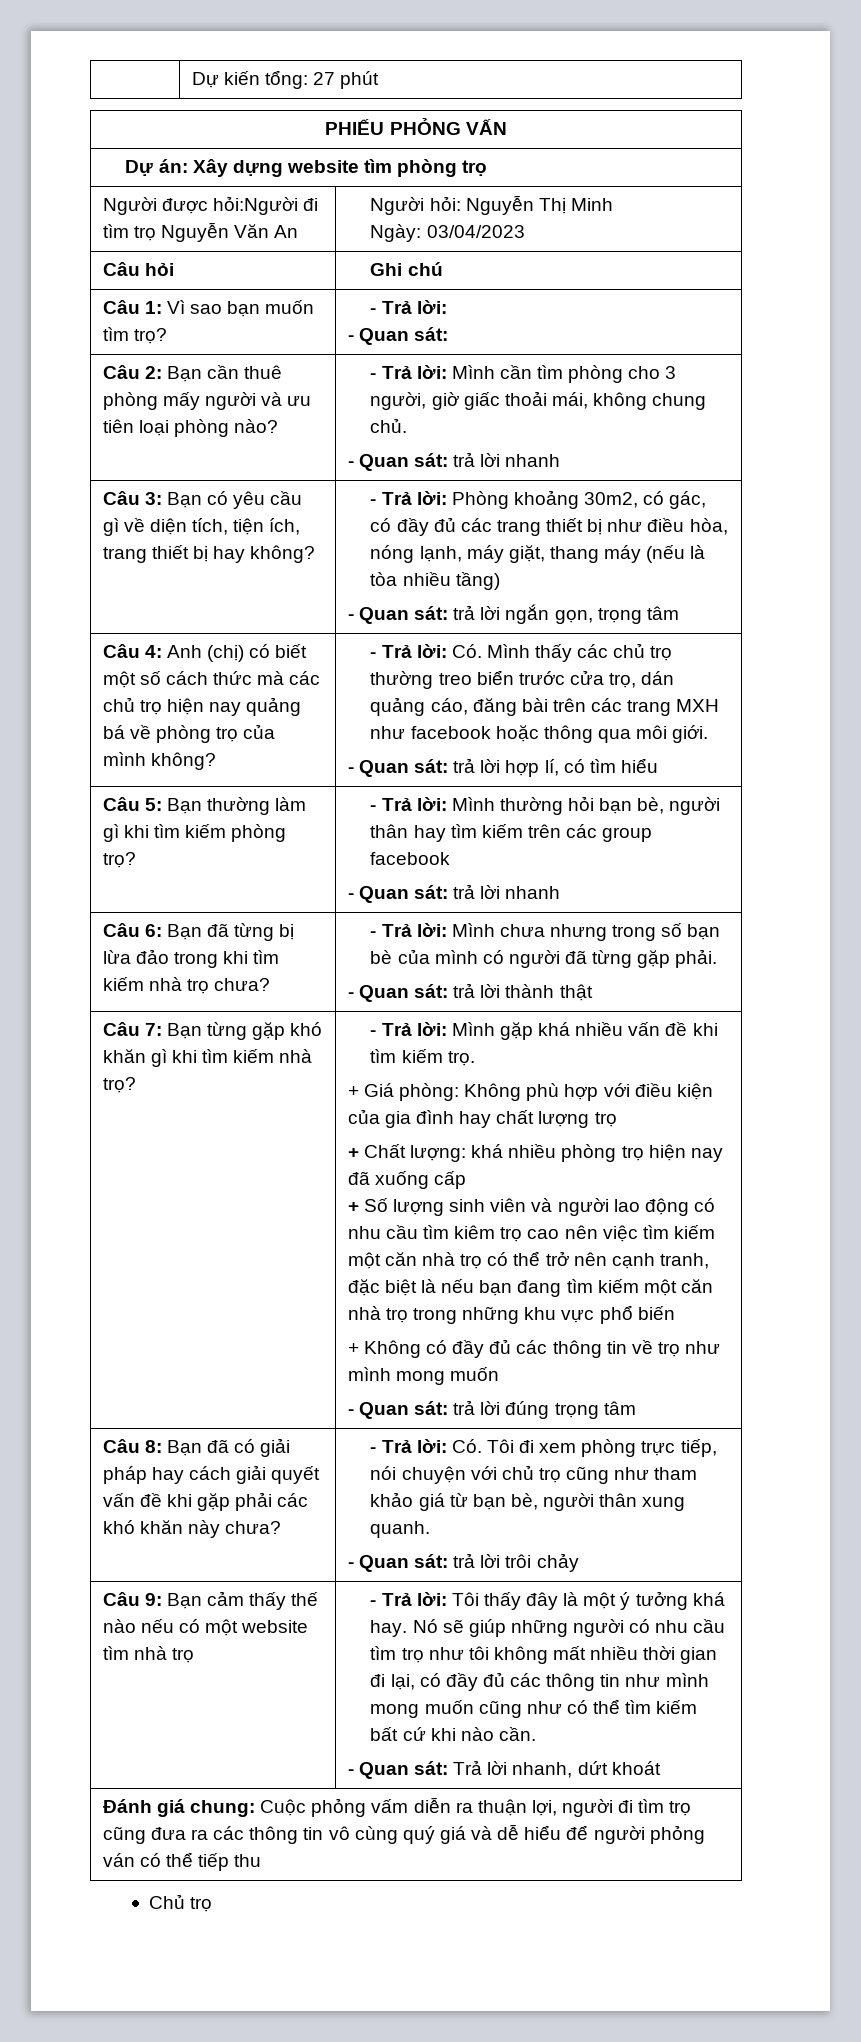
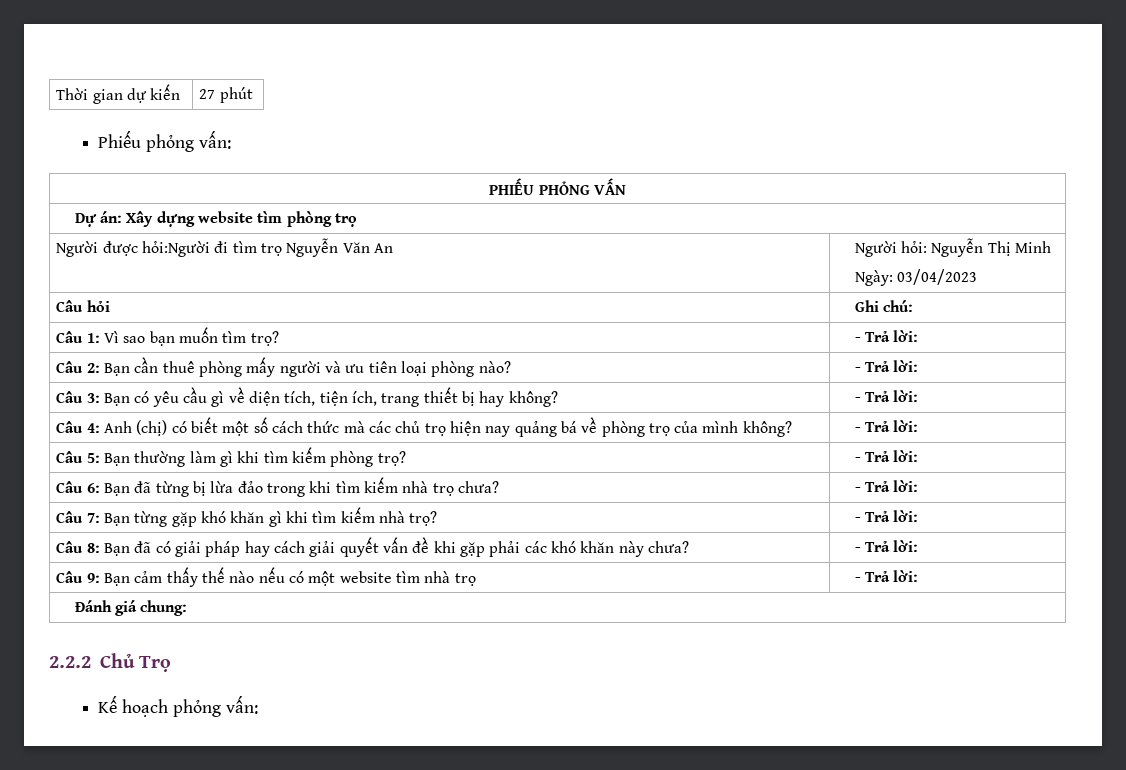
[191,70,309,89] | Dự kiến tổng: -> [56,84,181,104] Thời gian dự kiến |
(380, 80) none -> [98,130,231,152] // Phiếu phỏng vấn:
[407,262,443,276] chú -> [882,300,913,312] chú:
[347,327,449,345] // - Quan sát: -> (919, 336) none
[451,365,677,383] [370,391,707,410] [370,418,408,433] [347,452,561,471] Mình cần tìm phòng cho 3 người, giờ giấc thoải mái, không chung chủ. // - Quan sát: trả lời nhanh -> (919, 366) none
[451,490,707,509] [370,517,728,536] [370,545,706,563] [370,572,500,590] [347,604,679,624] Phòng khoảng 30m2, có gác, có đầy đủ các trang thiết bị như điều hòa, nóng lạnh, máy giặt, thang máy (nếu là tòa nhiều tầng) // - Quan sát: trả lời ngắn gọn, trọng tâm -> (919, 396) none
[451,643,673,662] [370,670,675,689] [370,697,720,716] [370,725,709,743] [347,758,658,777] Có. Mình thấy các chủ trọ thường treo biển trước cửa trọ, dán quảng cáo, đăng bài trên các trang MXH như facebook hoặc thông qua môi giới. // - Quan sát: trả lời hợp lí, có tìm hiểu -> (919, 426) none
[451,796,721,815] [370,824,653,842] [370,852,451,865] [347,884,561,903] Mình thường hỏi bạn bè, người thân hay tìm kiếm trên các group facebook // - Quan sát: trả lời nhanh -> (919, 456) none
[451,923,721,941] [370,949,718,968] [347,983,593,1002] Mình chưa nhưng trong số bạn bè của mình có người đã từng gặp phải. // - Quan sát: trả lời thành thật -> (919, 486) none
[451,1022,718,1040] [370,1049,475,1066] [347,1083,713,1101] [347,1109,617,1128] [347,1144,723,1162] [347,1171,467,1189] [347,1198,715,1216] [347,1225,715,1242] [347,1251,709,1269] [347,1279,713,1297] [347,1305,675,1324] [347,1339,721,1358] [347,1367,500,1385] [347,1400,636,1419] Mình gặp khá nhiều vấn đề khi tìm kiếm trọ. // + Giá phòng: Không phù hợp với điều kiện của gia đình hay chất lượng trọ // + Chất lượng: khá nhiều phòng trọ hiện nay đã xuống cấp // + Số lượng sinh viên và người lao động có nhu cầu tìm kiêm trọ cao nên việc tìm kiếm một căn nhà trọ có thể trở nên cạnh tranh, đặc biệt là nếu bạn đang tìm kiếm một căn nhà trọ trong những khu vực phổ biến // + Không có đầy đủ các thông tin về trọ như mình mong muốn // - Quan sát: trả lời đúng trọng tâm -> (919, 516) none
[451,1439,717,1457] [370,1465,698,1484] [370,1492,686,1511] [370,1521,431,1538] [347,1553,579,1572] Có. Tôi đi xem phòng trực tiếp, nói chuyện với chủ trọ cũng như tham khảo giá từ bạn bè, người thân xung quanh. // - Quan sát: trả lời trôi chảy -> (919, 546) none
[451,1591,725,1610] [370,1619,726,1637] [370,1646,718,1664] [370,1672,709,1691] [370,1699,698,1718] [370,1727,536,1741] [347,1760,661,1779] [102,1797,692,1817] [102,1824,705,1844] [102,1852,262,1871] [148,1894,212,1912] Tôi thấy đây là một ý tưởng khá hay. Nó sẽ giúp những người có nhu cầu tìm trọ như tôi không mất nhiều thời gian đi lại, có đầy đủ các thông tin như mình mong muốn cũng như có thể tìm kiếm bất cứ khi nào cần. // - Quan sát: Trả lời nhanh, dứt khoát // Đánh giá chung: Cuộc phỏng vấm diễn ra thuận lợi, người đi tìm trọ cũng đưa ra các thông tin vô cùng quý giá và dễ hiểu để người phỏng ván có thể tiếp thu // Chủ trọ -> [74,600,188,616] [49,653,172,672] [98,695,258,717] // Đánh giá chung: // 2.2.2 Chủ Trọ // Kế hoạch phỏng vấn:

